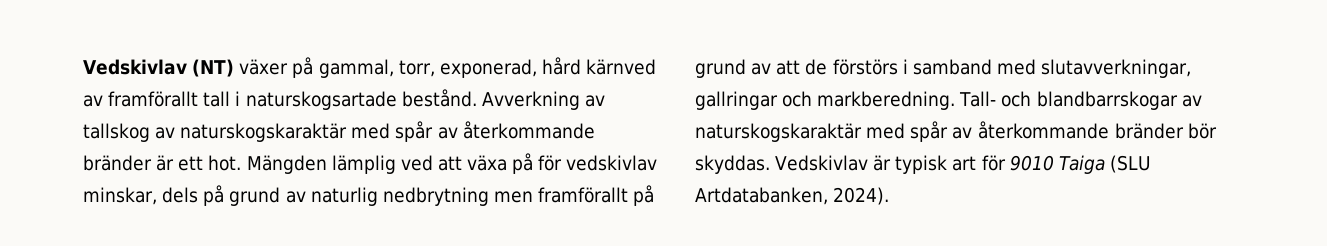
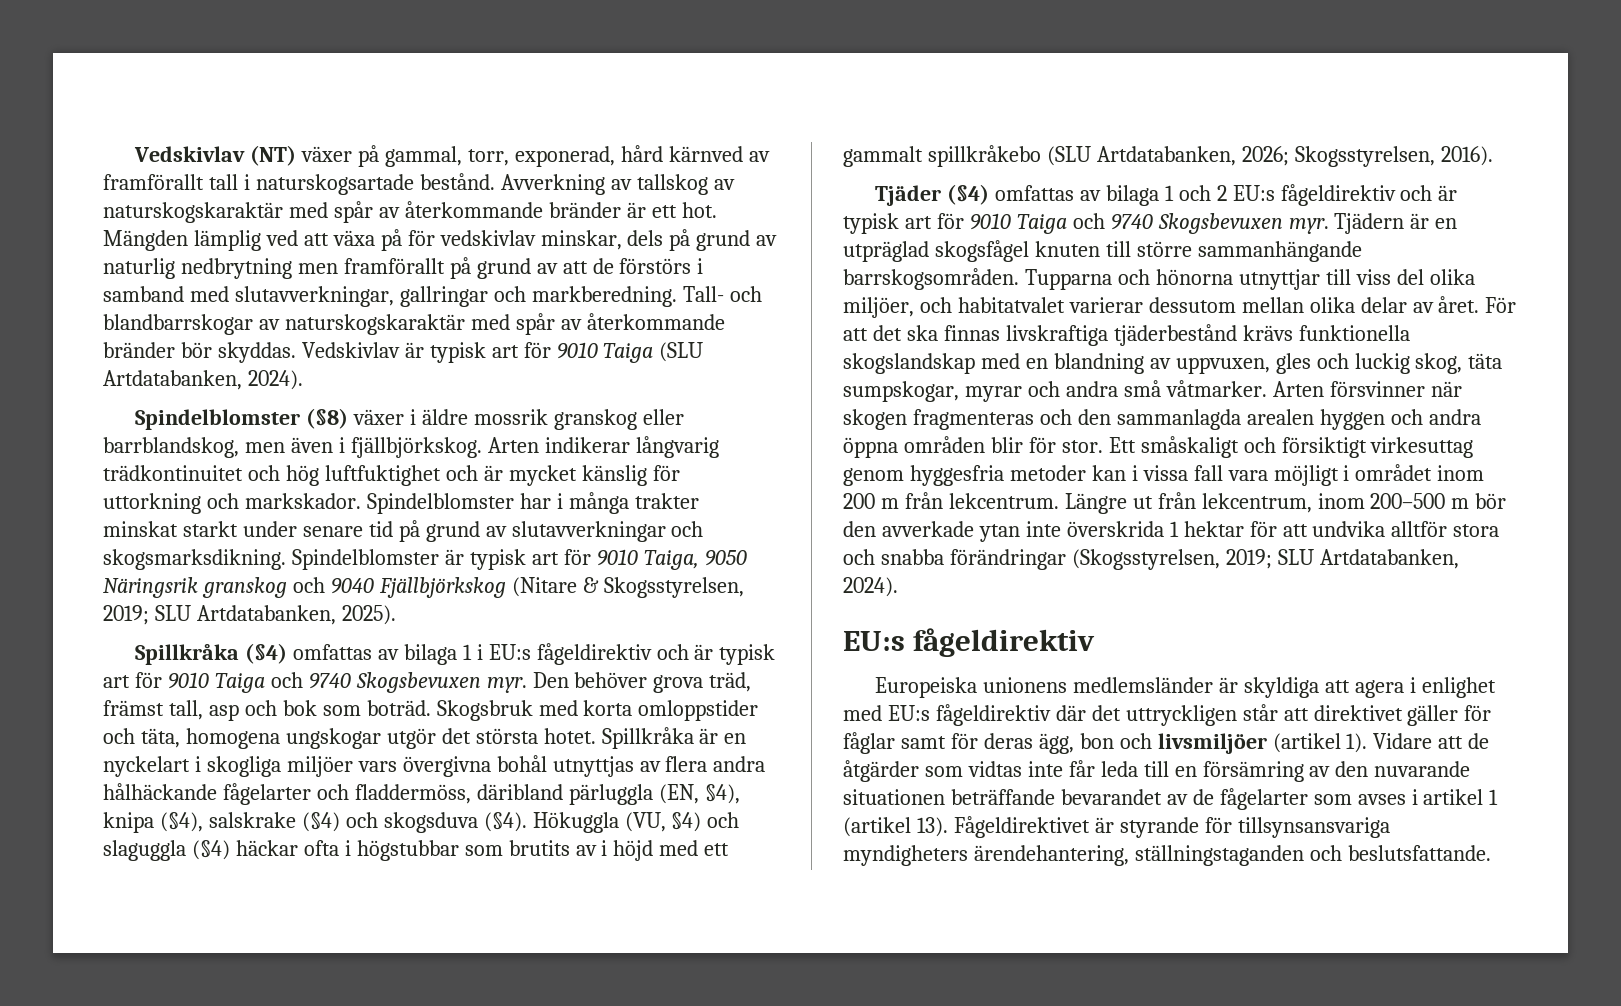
(890, 196) none -> [135,408,684,430] [103,436,719,458] [103,465,680,486] [103,492,699,514] [103,520,704,542] [103,549,747,570] [103,577,744,598] [103,605,396,625] [135,643,776,665] [103,672,752,693] [103,700,759,721] [103,727,747,749] [103,755,766,777] [103,783,740,805] [103,812,740,833] [103,840,730,861] [843,145,1493,167] [875,184,1458,206] [843,213,1458,234] [843,240,1362,262] [843,268,1475,290] [843,296,1517,318] [843,324,1410,346] [843,353,1503,374] [843,380,1462,402] [843,409,1481,430] [843,436,1474,458] [843,464,1485,486] [843,492,1507,514] [843,521,1500,542] [843,549,1459,570] [843,577,898,597] [843,628,1096,657] [875,677,1496,698] [843,704,1492,726] [843,732,1490,754] [843,760,1471,782] [843,788,1499,810] [843,816,1390,838] [843,845,1491,866] // Spindelblomster (§8) växer i äldre mossrik granskog eller barrblandskog, men även i fjällbjörkskog. Arten indikerar långvarig trädkontinuitet och hög luftfuktighet och är mycket känslig för uttorkning och markskador. Spindelblomster har i många trakter minskat starkt under senare tid på grund av slutavverkningar och skogsmarksdikning. Spindelblomster är typisk art för 9010 Taiga, 9050 Näringsrik granskog och 9040 Fjällbjörkskog (Nitare & Skogsstyrelsen, 2019; SLU Artdatabanken, 2025). // Spillkråka (§4) omfattas av bilaga 1 i EU:s fågeldirektiv och är typisk art för 9010 Taiga och 9740 Skogsbevuxen myr. Den behöver grova träd, främst tall, asp och bok som boträd. Skogsbruk med korta omloppstider och täta, homogena ungskogar utgör det största hotet. Spillkråka är en nyckelart i skogliga miljöer vars övergivna bohål utnyttjas av flera andra hålhäckande fågelarter och fladdermöss, däribland pärluggla (EN, §4), knipa (§4), salskrake (§4) och skogsduva (§4). Hökuggla (VU, §4) och slaguggla (§4) häckar ofta i högstubbar som brutits av i höjd med ett gammalt spillkråkebo (SLU Artdatabanken, 2026; Skogsstyrelsen, 2016). // Tjäder (§4) omfattas av bilaga 1 och 2 EU:s fågeldirektiv och är typisk art för 9010 Taiga och 9740 Skogsbevuxen myr. Tjädern är en utpräglad skogsfågel knuten till större sammanhängande barrskogsområden. Tupparna och hönorna utnyttjar till viss del olika miljöer, och habitatvalet varierar dessutom mellan olika delar av året. För att det ska finnas livskraftiga tjäderbestånd krävs funktionella skogslandskap med en blandning av uppvuxen, gles och luckig skog, täta sumpskogar, myrar och andra små våtmarker. Arten försvinner när skogen fragmenteras och den sammanlagda arealen hyggen och andra öppna områden blir för stor. Ett småskaligt och försiktigt virkesuttag genom hyggesfria metoder kan i vissa fall vara möjligt i området inom 200 m från lekcentrum. Längre ut från lekcentrum, inom 200–500 m bör den avverkade ytan inte överskrida 1 hektar för att undvika alltför stora och snabba förändringar (Skogsstyrelsen, 2019; SLU Artdatabanken, 2024). // EU:s fågeldirektiv // Europeiska unionens medlemsländer är skyldiga att agera i enlighet med EU:s fågeldirektiv där det uttryckligen står att direktivet gäller för fåglar samt för deras ägg, bon och livsmiljöer (artikel 1). Vidare att de åtgärder som vidtas inte får leda till en försämring av den nuvarande situationen beträffande bevarandet av de fågelarter som avses i artikel 1 (artikel 13). Fågeldirektivet är styrande för tillsynsansvariga myndigheters ärendehantering, ställningstaganden och beslutsfattande.

